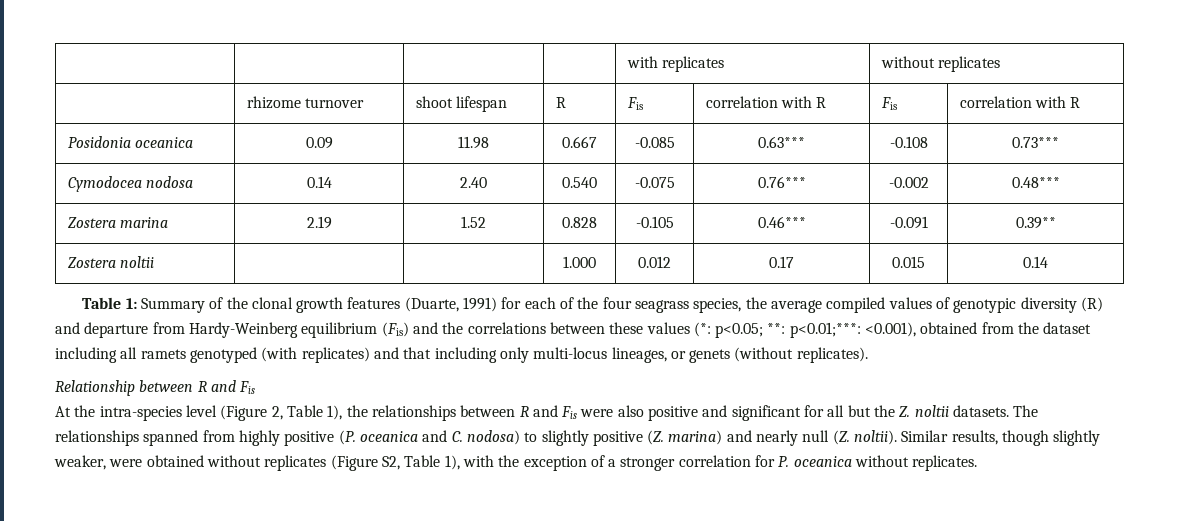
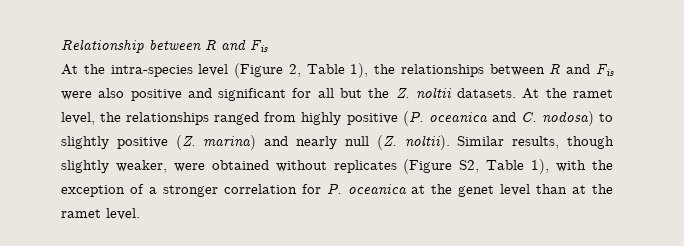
[626,56,724,72] [880,56,1000,72] [246,96,364,109] [415,96,507,112] [555,97,566,108] [626,97,643,110] [705,96,827,108] [880,97,897,110] [959,96,1081,108] [67,136,193,148] [305,137,333,149] [458,136,489,149] [562,136,597,148] [634,137,675,148] [758,136,805,148] [889,136,928,148] [1012,137,1059,148] [67,176,193,192] [306,176,332,188] [460,177,487,188] [562,177,597,188] [634,177,675,188] [757,176,806,188] [888,177,929,188] [1011,177,1060,188] [67,217,168,228] [306,216,332,229] [461,216,486,228] [562,217,597,228] [635,216,674,228] [757,216,806,228] [889,216,928,229] [1015,217,1056,229] [67,256,154,268] [563,256,596,268] [638,256,671,268] [769,256,794,268] [892,256,925,268] [1023,256,1048,268] [82,297,1103,313] [55,322,1092,338] [55,347,868,363] | | | | with replicates | without replicates // | rhizome turnover | shoot lifespan | R | Fis | correlation with R | Fis | correlation with R // Posidonia oceanica | 0.09 | 11.98 | 0.667 | -0.085 | 0.63*** | -0.108 | 0.73*** // Cymodocea nodosa | 0.14 | 2.40 | 0.540 | -0.075 | 0.76*** | -0.002 | 0.48*** // Zostera marina | 2.19 | 1.52 | 0.828 | -0.105 | 0.46*** | -0.091 | 0.39** // Zostera noltii | | | 1.000 | 0.012 | 0.17 | 0.015 | 0.14 // Table 1: Summary of the clonal growth features (Duarte, 1991) for each of the four seagrass species, the average compiled values of genotypic diversity (R) and departure from Hardy-Weinberg equilibrium (Fis) and the correlations between these values (*: p<0.05; **: p<0.01;***: <0.001), obtained from the dataset including all ramets genotyped (with replicates) and that including only multi-locus lineages, or genets (without replicates). // -> (61, 46) none
[1013,405,1039,417] [55,430,199,446] The relationships spanned -> [522,88,613,99] [61,112,260,125] At the ramet level, the relationships ranged
[855,455,978,471] without replicates. -> [411,184,614,197] [61,208,140,220] at the genet level than at the ramet level.

